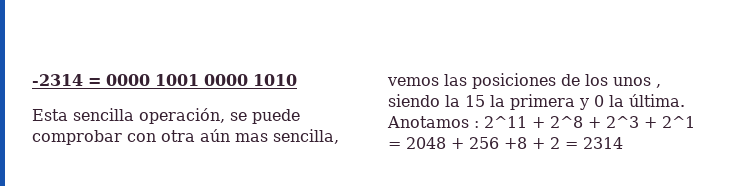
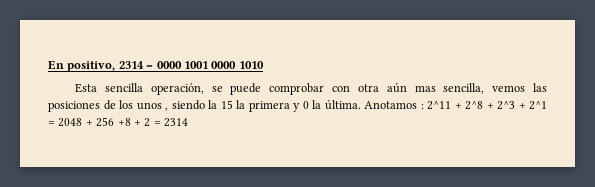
[32,74,83,86] -2314 -> [48,60,144,72] En positivo, 2314

